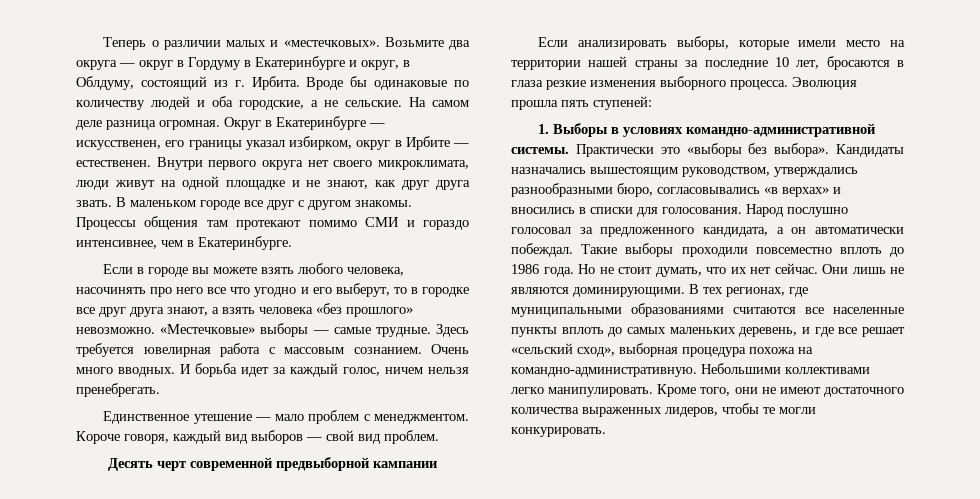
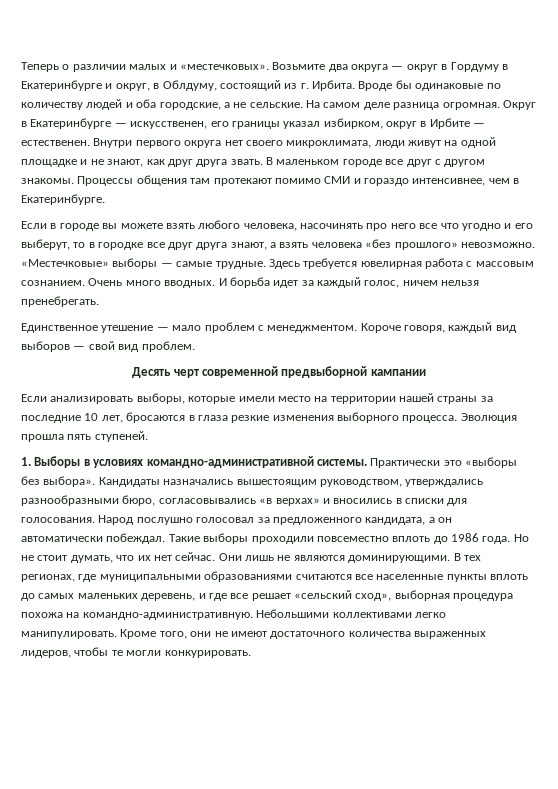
[593,96,652,110] ступеней: -> [94,431,148,442] ступеней.

